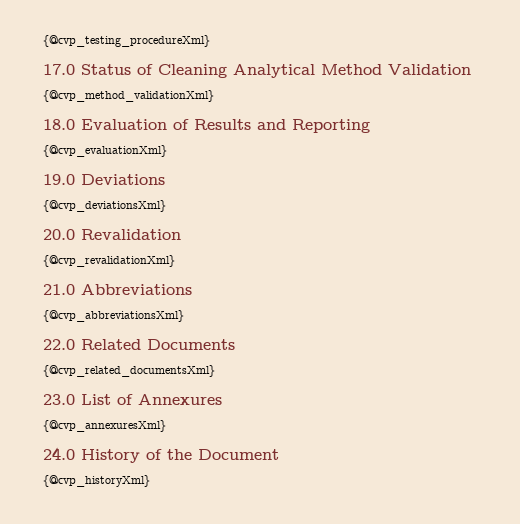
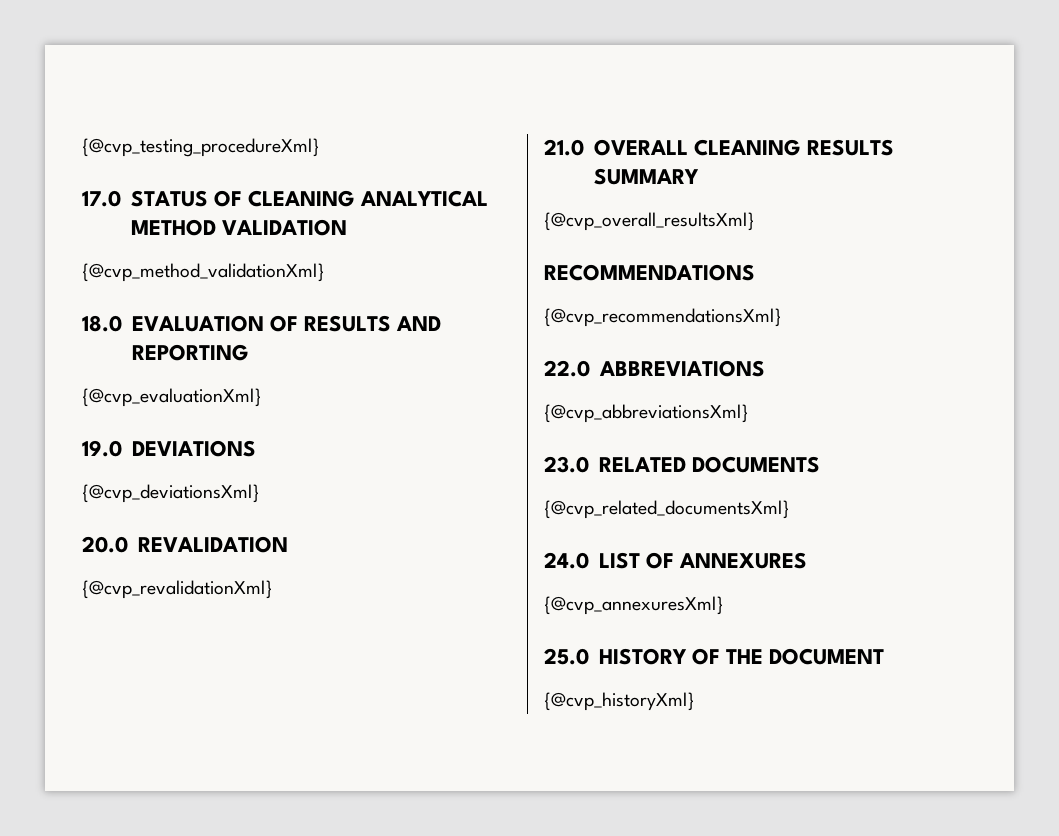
[80,64,471,78] [43,90,214,102] [43,119,370,133] Status of Cleaning Analytical Method Validation // {@cvp_method_validationXml} // 18.0 Evaluation of Results and Reporting -> [130,190,488,207] [130,219,347,236] [82,263,325,282] [82,315,441,332] [131,344,249,361] STATUS OF CLEANING ANALYTICAL METHOD VALIDATION // {@cvp_method_validationXml} // 18.0 EVALUATION OF RESULTS AND REPORTING
[80,174,165,185] Deviations -> [131,440,256,457] DEVIATIONS
[80,229,181,240] Revalidation -> [137,536,288,553] REVALIDATION
[80,284,192,295] [43,310,184,322] [43,339,235,350] [43,365,215,377] [43,394,222,405] [43,420,166,432] [43,447,279,463] Abbreviations // {@cvp_abbreviationsXml} // 22.0 Related Documents // {@cvp_related_documentsXml} // 23.0 List of Annexures // {@cvp_annexuresXml} // 24.0 History of the Document -> [593,139,894,156] [593,168,699,185] [544,212,755,231] [544,264,755,281] [544,308,782,327] [544,360,765,377] [544,404,749,423] [544,456,820,473] [544,500,790,519] [544,552,807,569] [544,596,724,615] [544,648,884,665] OVERALL CLEANING RESULTS SUMMARY // {@cvp_overall_resultsXml} // RECOMMENDATIONS // {@cvp_recommendationsXml} // 22.0 ABBREVIATIONS // {@cvp_abbreviationsXml} // 23.0 RELATED DOCUMENTS // {@cvp_related_documentsXml} // 24.0 LIST OF ANNEXURES // {@cvp_annexuresXml} // 25.0 HISTORY OF THE DOCUMENT

